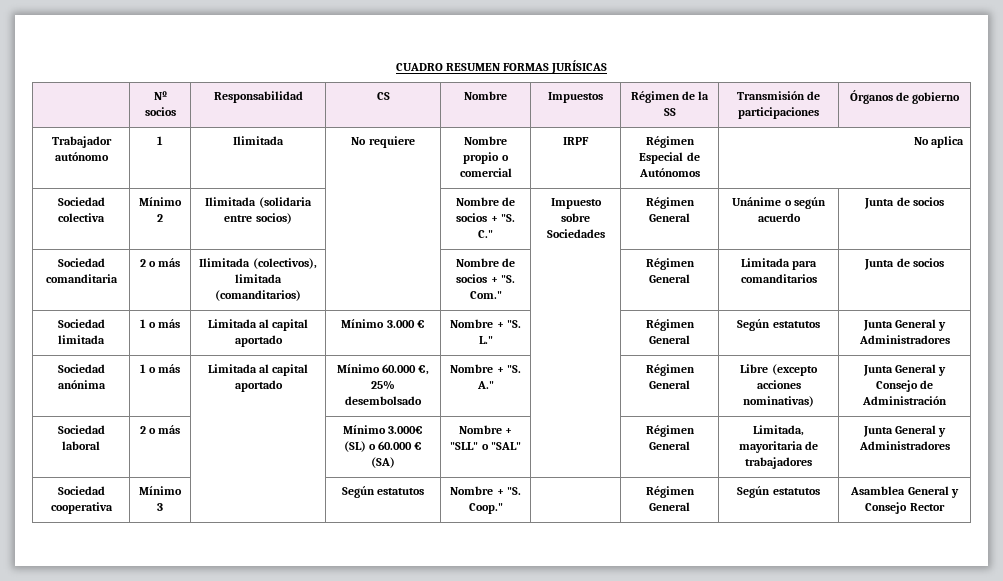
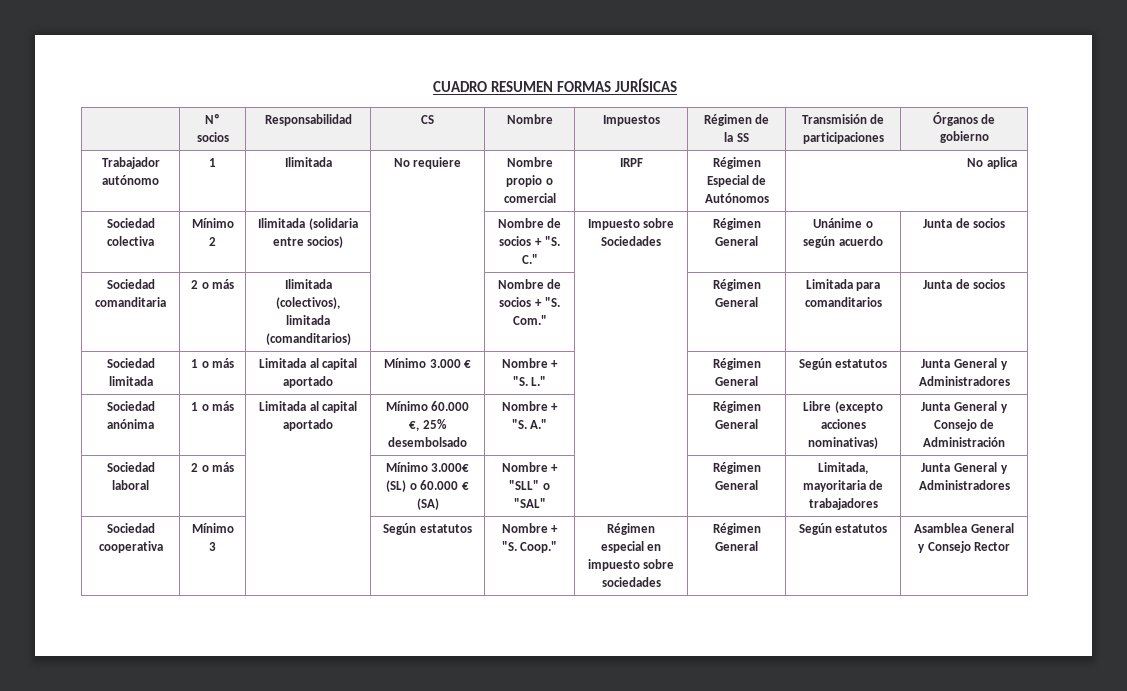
(503, 508) none -> [607,523,655,535] [600,541,662,553] [587,559,675,571] [601,577,661,587] Régimen especial en impuesto sobre sociedades

